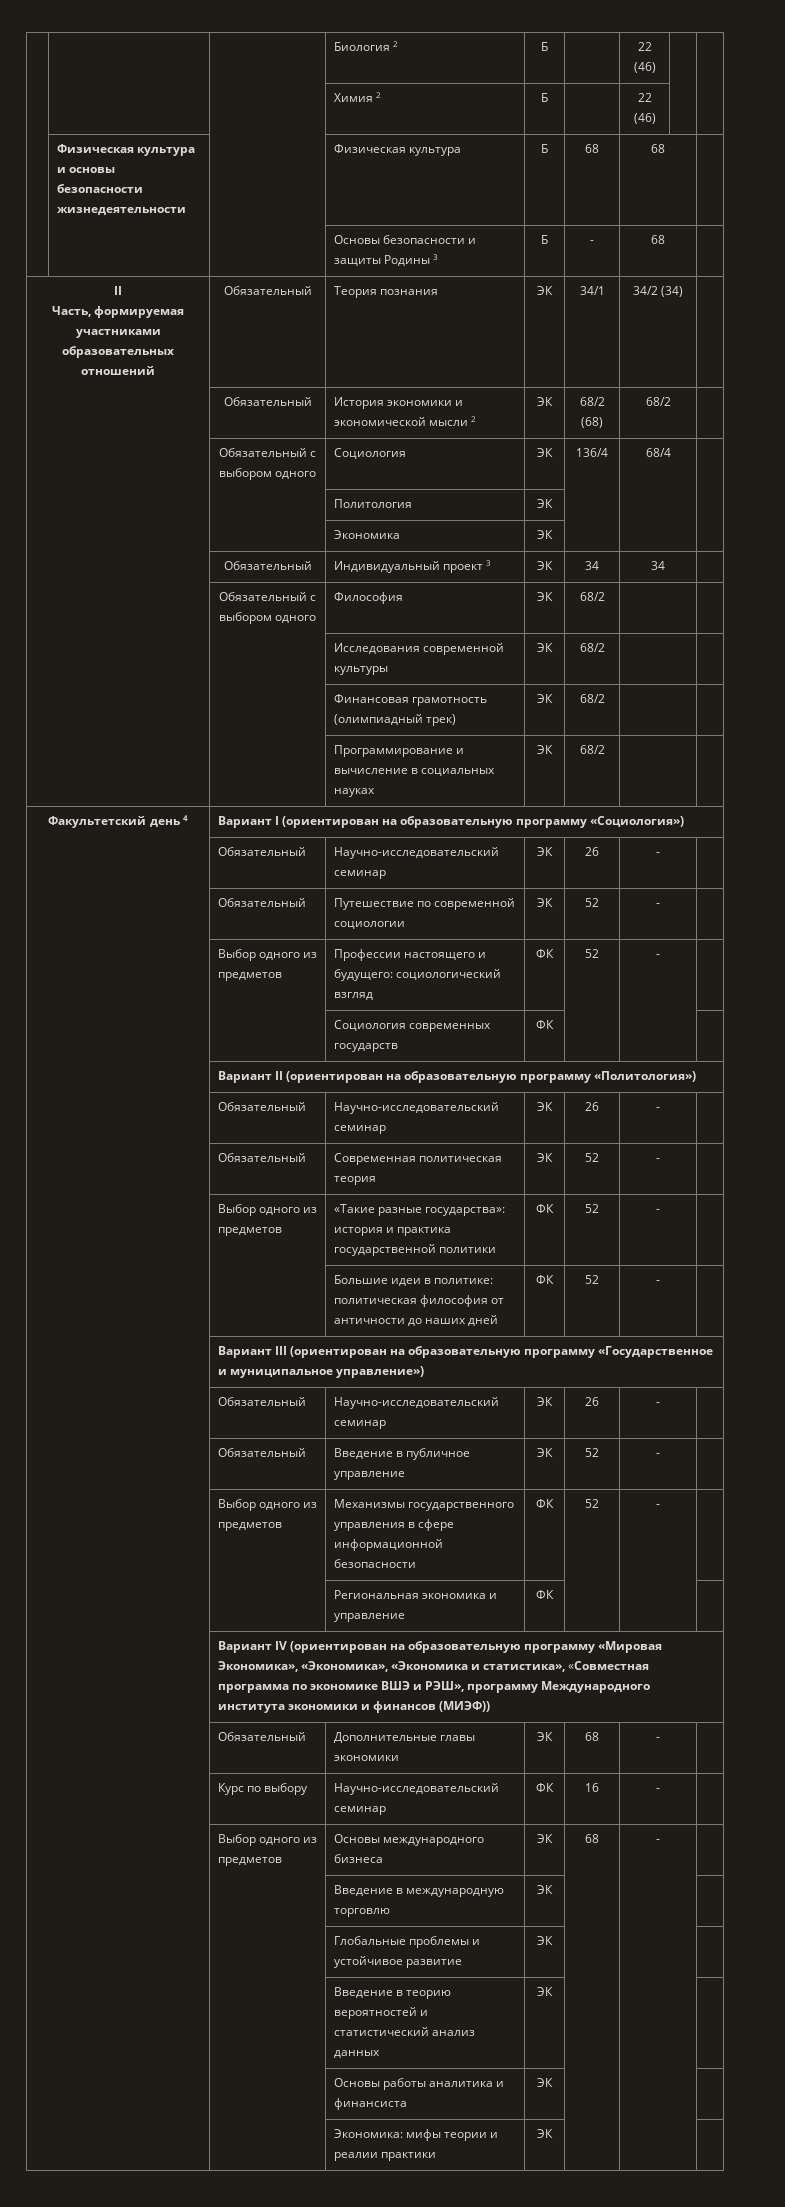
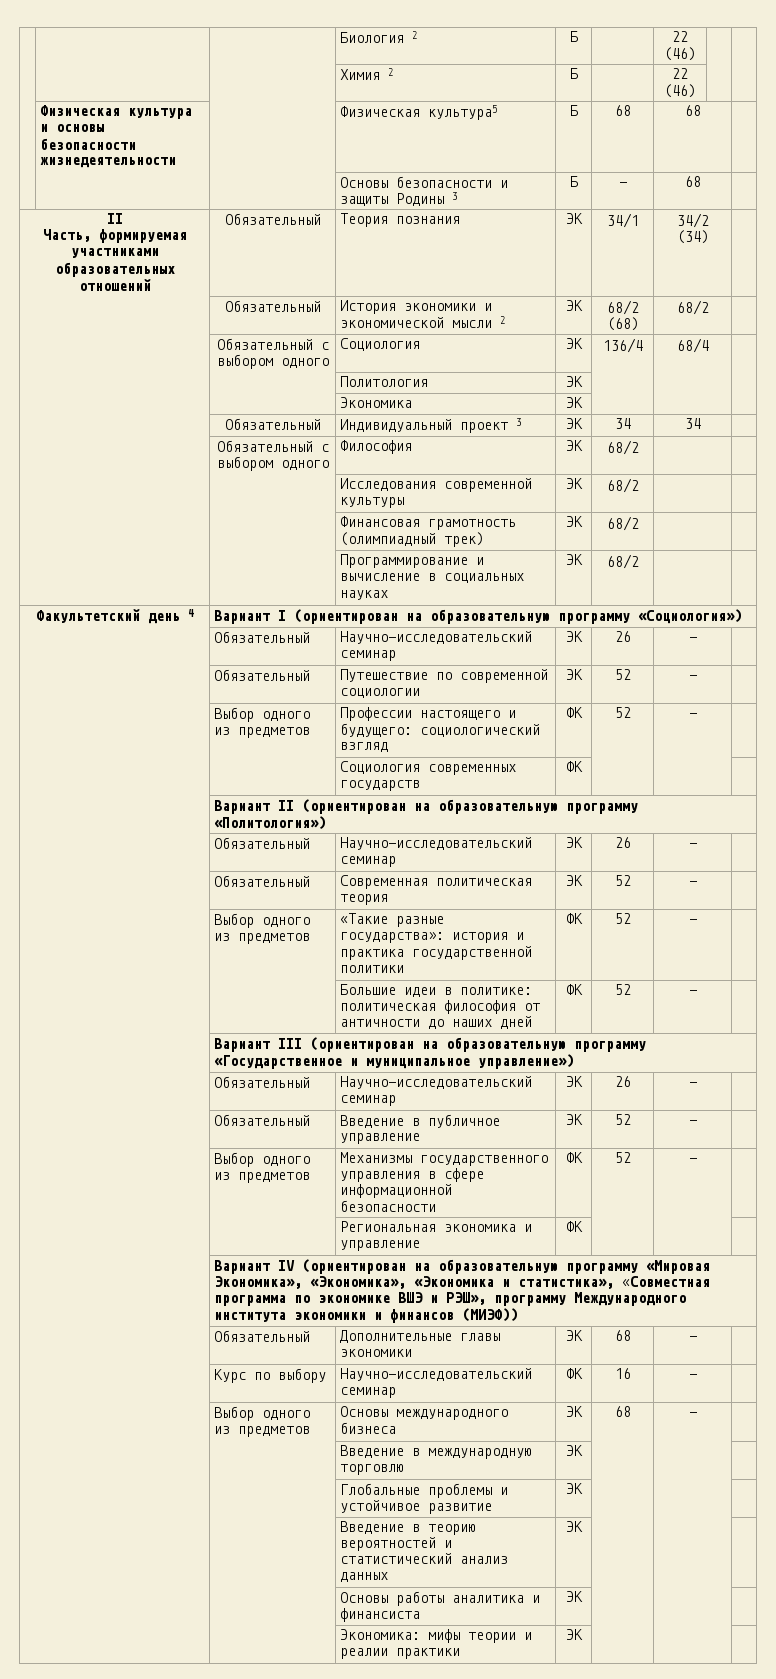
[408,147,461,156] культура -> [428,105,499,120] культура5

